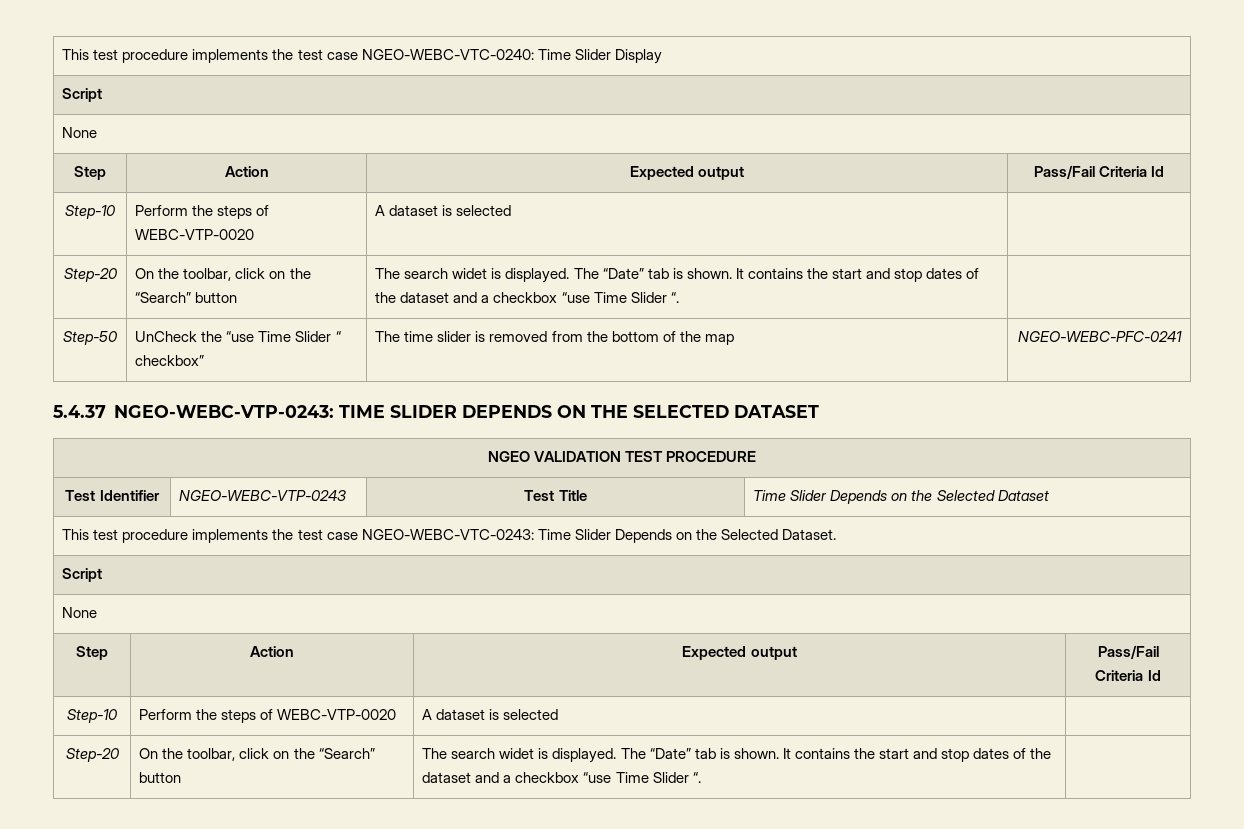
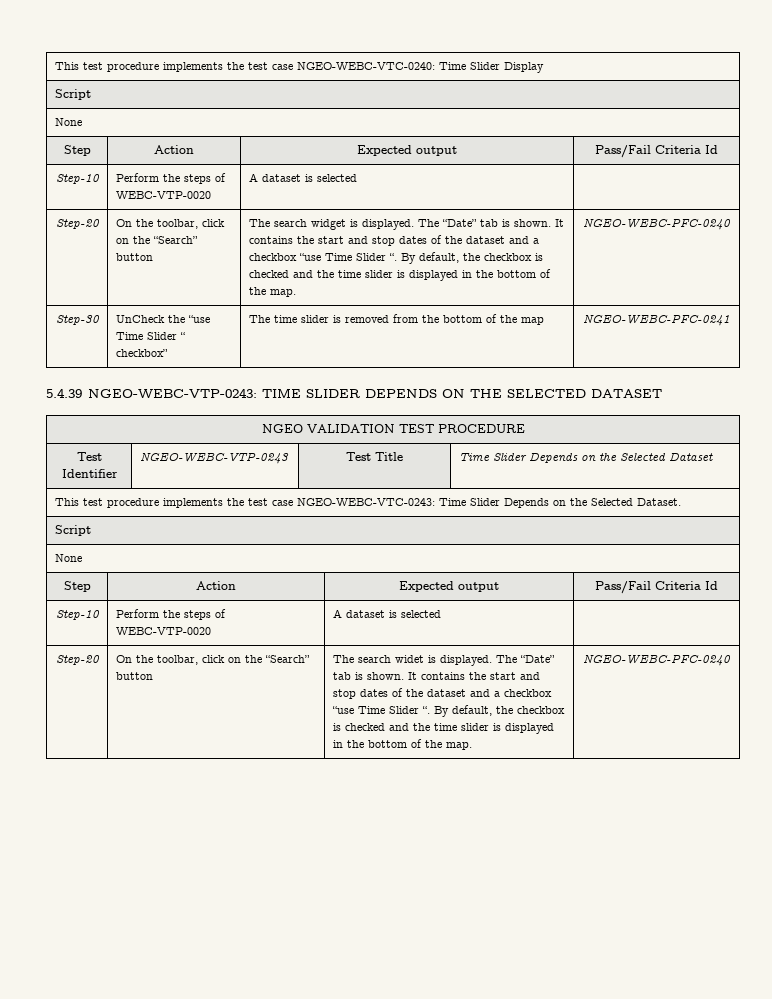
[452,268,488,279] widet -> [310,219,346,230] widget
[63,331,118,345] | // Step-50 -> [400,252,543,264] [248,269,551,281] [248,287,296,297] [583,218,731,230] [55,315,100,325] By default, the checkbox is checked and the time slider is displayed in the bottom of the map. | NGEO-WEBC-PFC-0240 // Step-30
[53,405,106,418] 5.4.37 -> [46,388,82,398] 5.4.39
(701, 777) | -> [433,705,565,717] [332,723,554,734] [332,739,472,750] [583,654,731,666] By default, the checkbox is checked and the time slider is displayed in the bottom of the map. | NGEO-WEBC-PFC-0240

